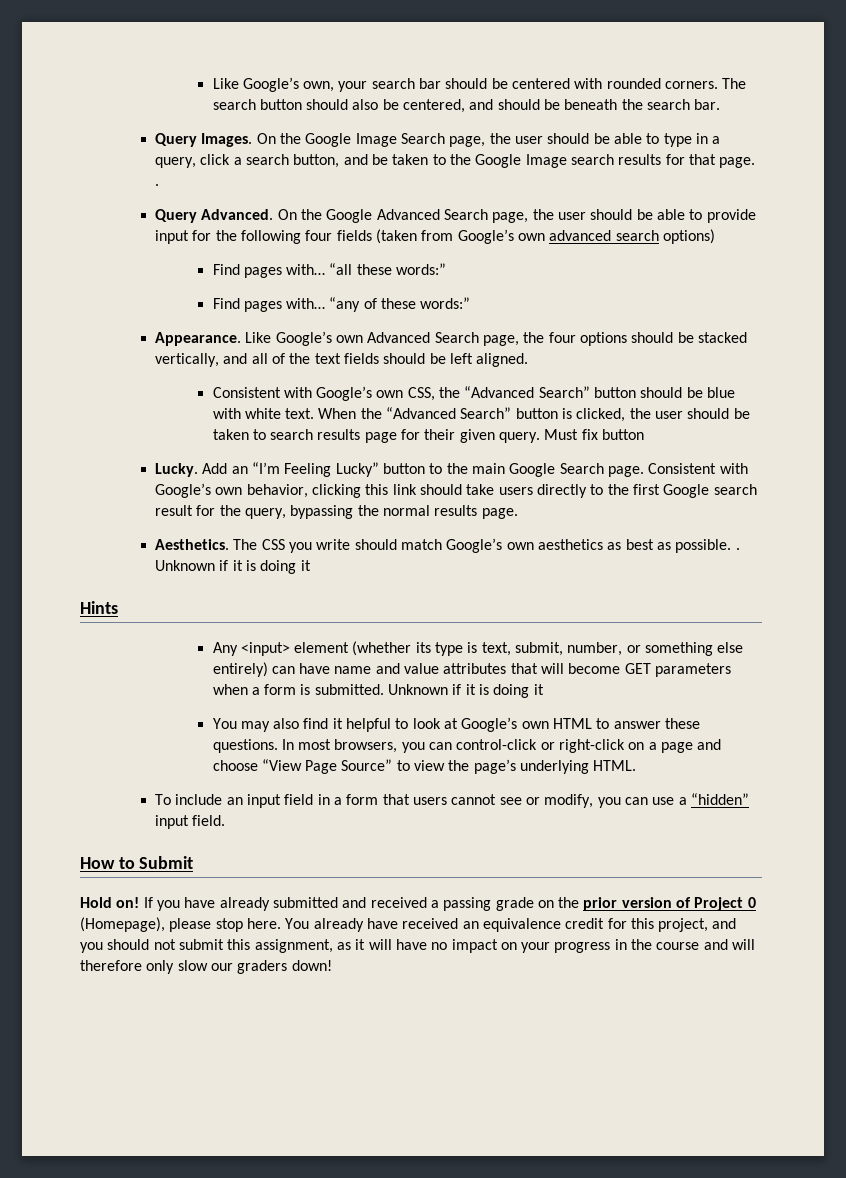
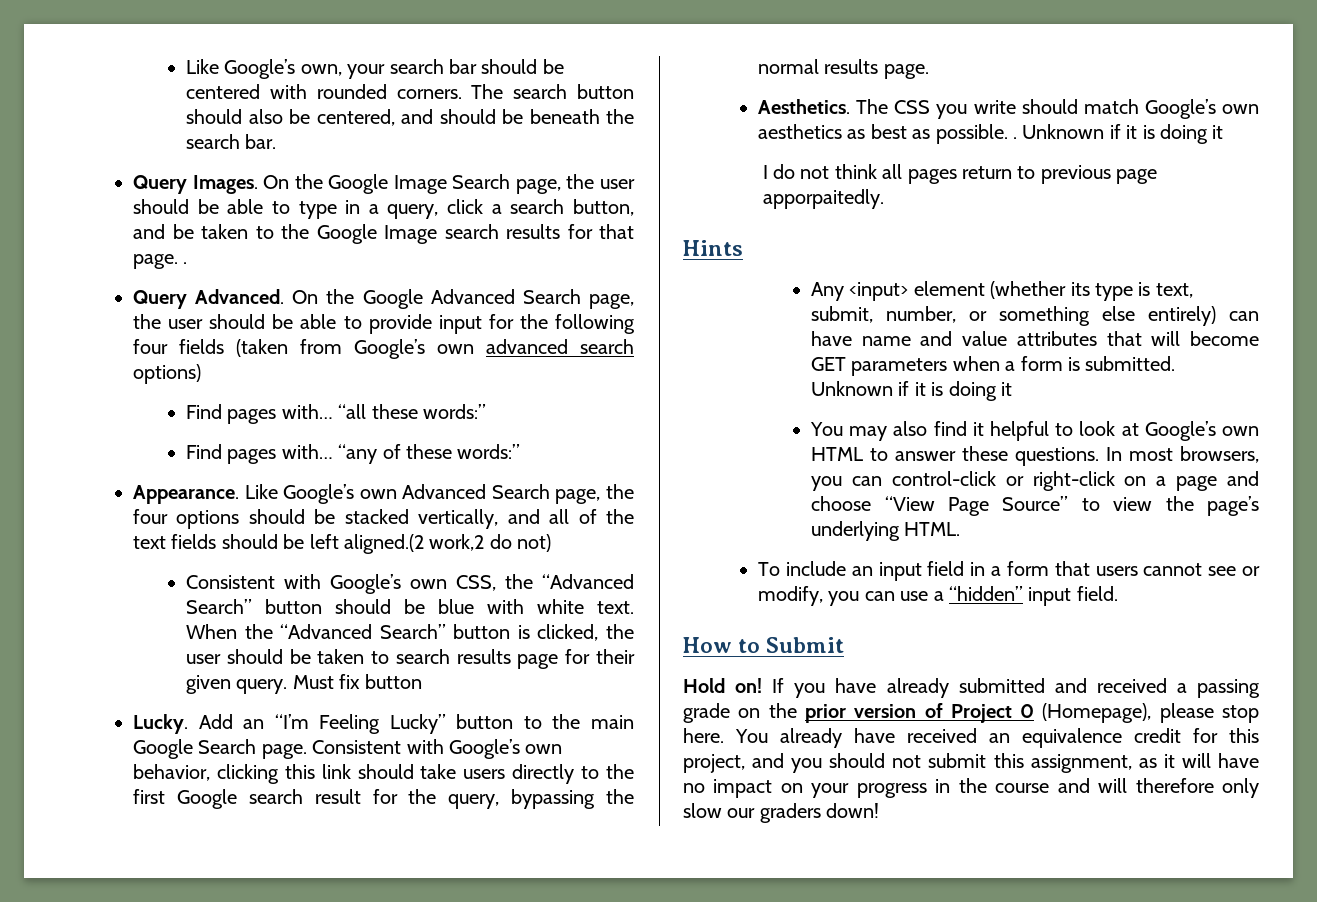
[476,353,529,367] aligned. -> [344,534,552,554] aligned.(2 work,2 do not)
(311, 565) none -> [762,164,1158,184] [762,189,884,209] // I do not think all pages return to previous page apporpaitedly.

